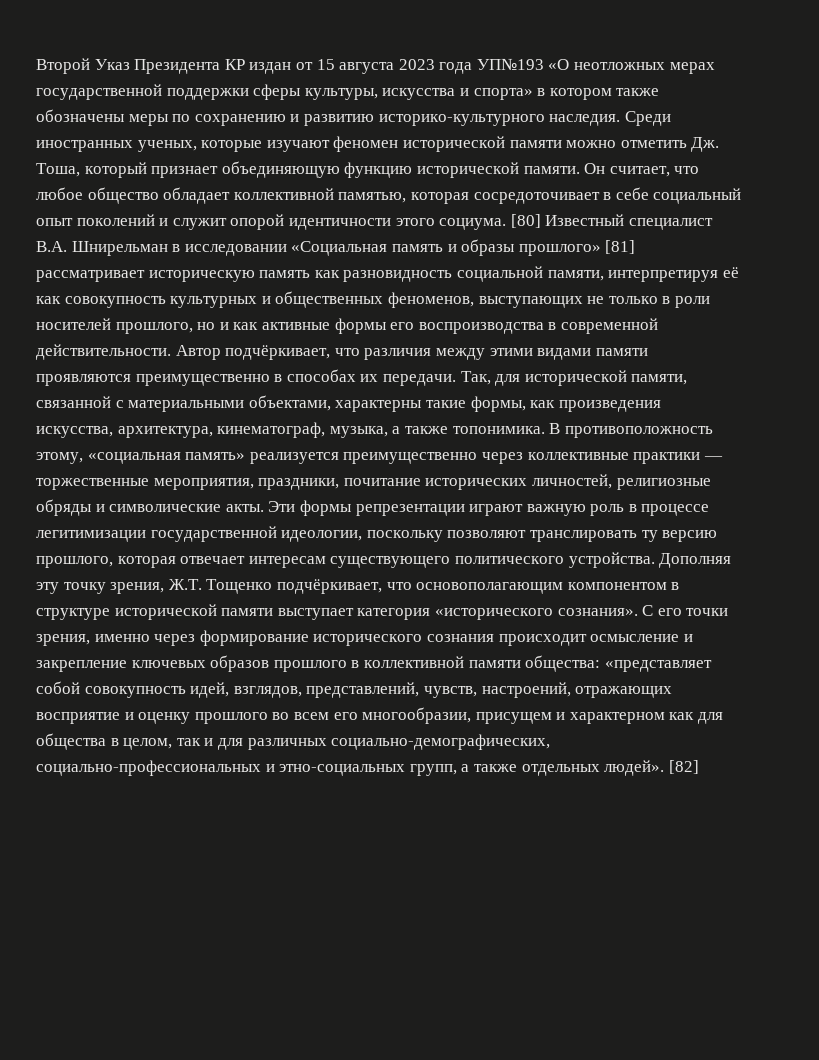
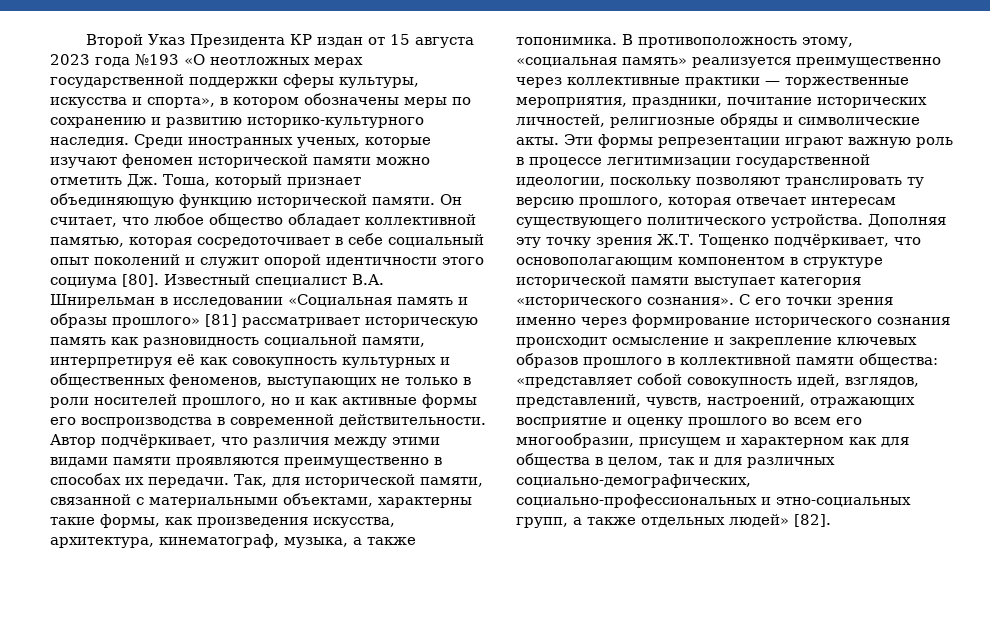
[476,58,544,70] УП№193 -> [135,54,179,66] №193
[473,88,533,100] спорта» -> [147,97,215,108] спорта»,
[616,88,660,96] также -> (299, 102) none
[439,214,541,230] социума. [80] -> [50,274,159,288] социума [80].
[110,582,165,594] зрения, -> [596,237,652,248] зрения
[36,634,90,646] зрения, -> [837,297,893,308] зрения
[604,760,699,776] людей». [82] -> [729,514,831,527] людей» [82].

